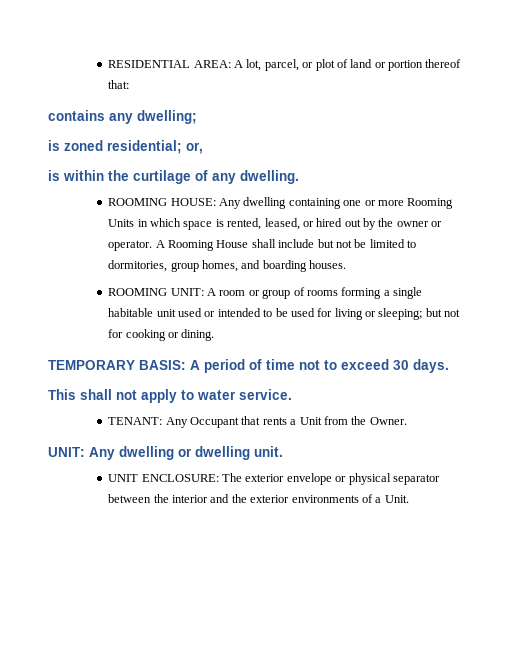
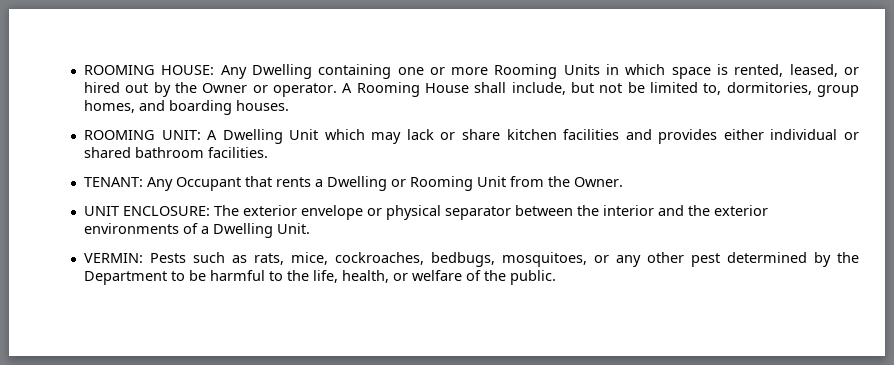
[108,59,462,71] [108,80,130,89] [48,110,197,124] [48,140,203,154] [48,170,299,184] RESIDENTIAL AREA: A lot, parcel, or plot of land or portion thereof that: // contains any dwelling; // is zoned residential; or, // is within the curtilage of any dwelling. // -> (83, 70) none
[243,197,287,209] dwelling -> [251,64,312,79] Dwelling
[396,221,429,227] owner -> [202,83,248,93] Owner
[278,239,315,248] include -> [511,82,566,95] include,
[407,240,417,248] to -> [703,83,722,95] to,
[219,287,423,299] [108,308,461,320] [108,329,215,341] [48,359,449,373] [48,389,292,403] room or group of rooms forming a single habitable unit used or intended to be used for living or sleeping; but not for cooking or dining. // TEMPORARY BASIS: A period of time not to exceed 30 days. // This shall not apply to water service. -> [222,129,859,144] [83,147,268,158] Dwelling Unit which may lack or share kitchen facilities and provides either individual or shared bathroom facilities.
(297, 422) none -> [326,176,473,191] Dwelling or Rooming
[48,446,283,460] // UNIT: Any dwelling or dwelling unit. -> (623, 182) none
(382, 500) none -> [212,223,273,238] Dwelling
(409, 499) none -> [83,252,859,267] [83,270,556,285] // VERMIN: Pests such as rats, mice, cockroaches, bedbugs, mosquitoes, or any other pest determined by the Department to be harmful to the life, health, or welfare of the public.

